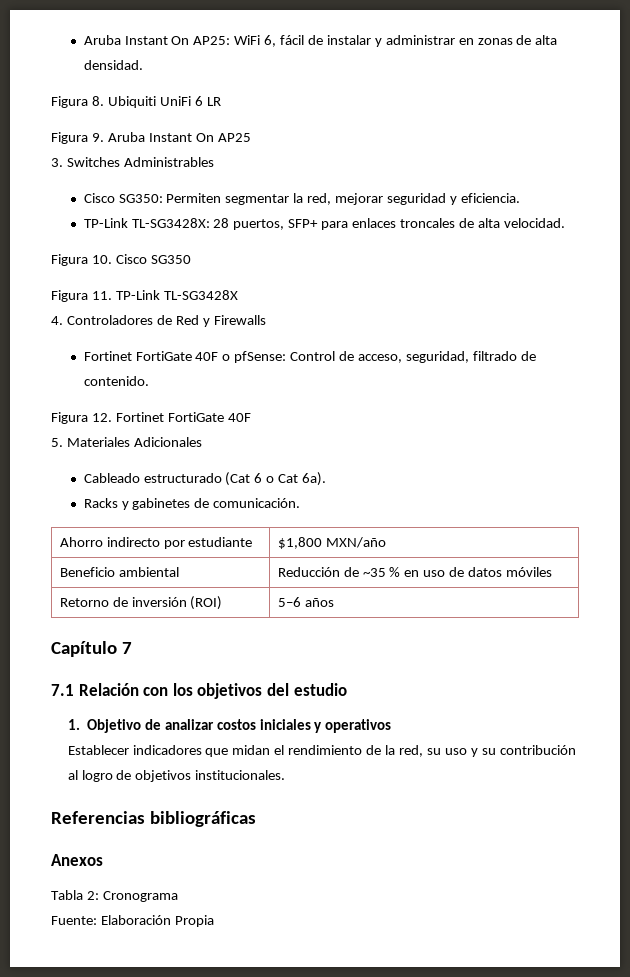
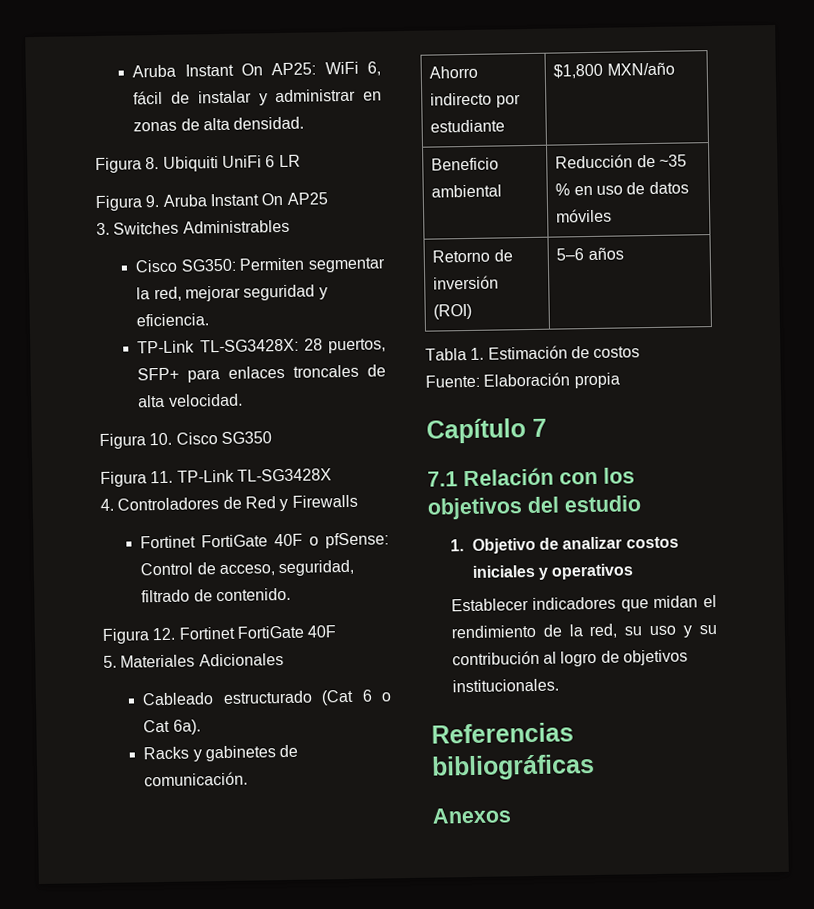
(334, 602) none -> [425,345,641,361] [425,372,620,389] // Tabla 1. Estimación de costos // Fuente: Elaboración propia
[51,890,178,902] [51,915,214,927] // Tabla 2: Cronograma // Fuente: Elaboración Propia -> (511, 815) none

